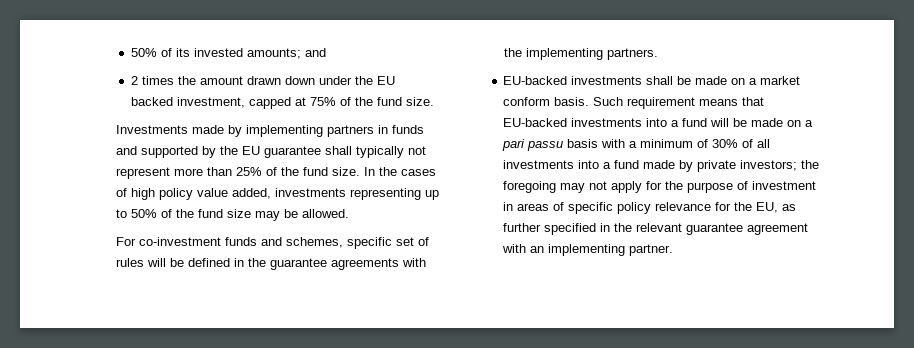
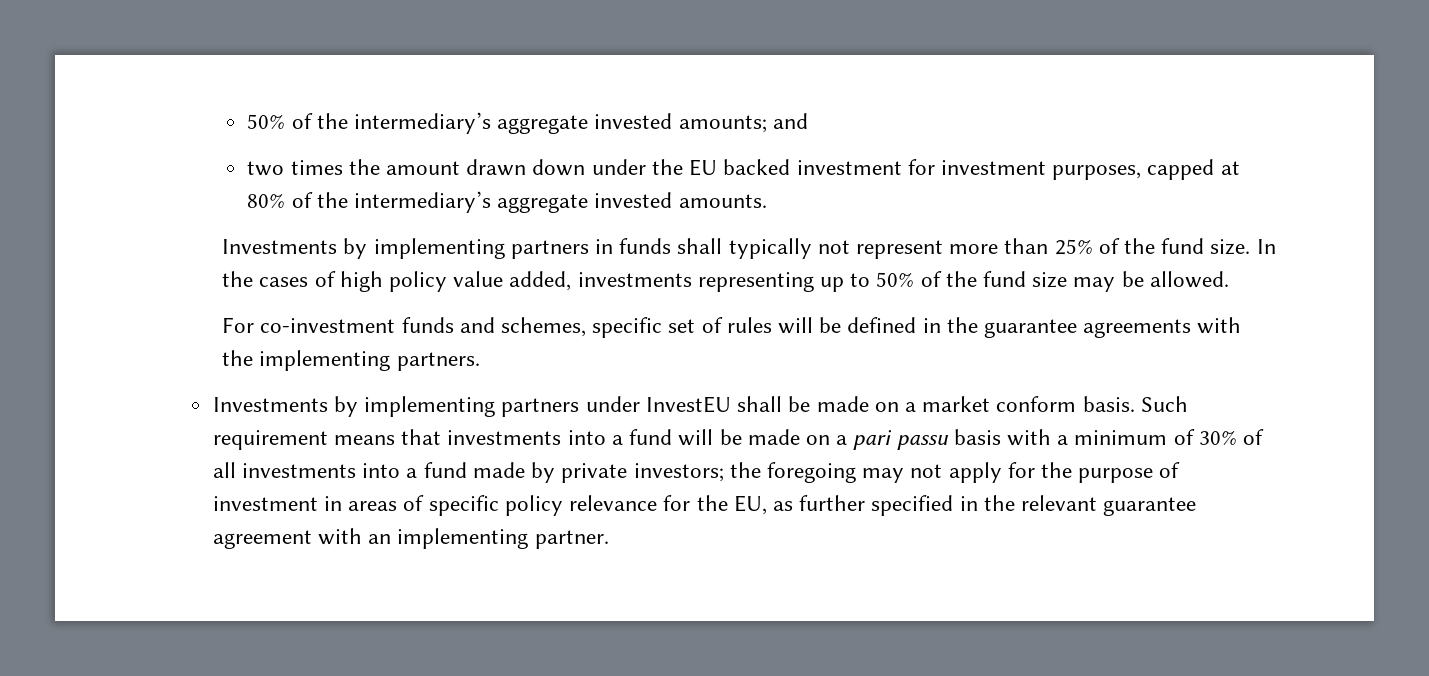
[130,48,190,57] 50% of its -> [247,112,589,134] 50% of the intermediary’s aggregate
[130,76,138,85] 2 -> [247,161,285,176] two
[176,97,245,108] investment, -> [796,159,1142,180] investment for investment purposes,
[309,97,434,106] [116,125,225,134] 75% of the fund size. // Investments made -> [247,191,767,213] [222,239,338,254] 80% of the intermediary’s aggregate invested amounts. // Investments
[116,146,322,158] and supported by the EU guarantee -> (672, 246) none
[503,76,643,85] EU-backed investments -> [212,396,731,417] Investments by implementing partners under InvestEU
[503,118,568,127] EU-backed -> (442, 437) none

